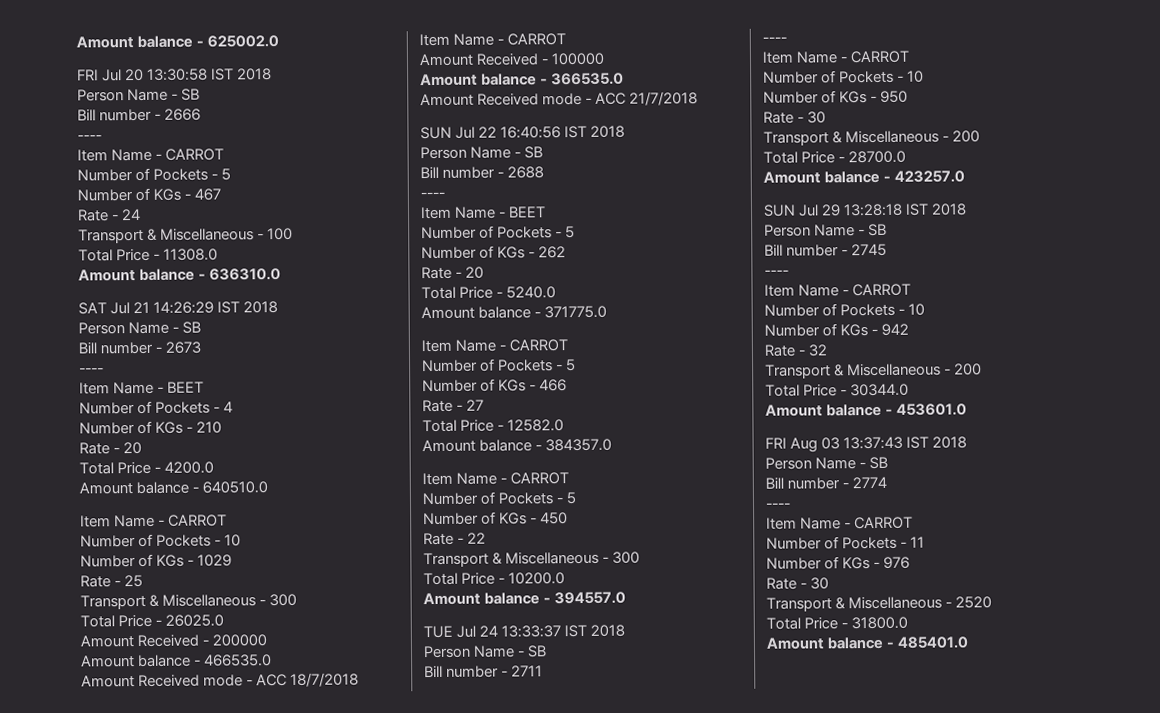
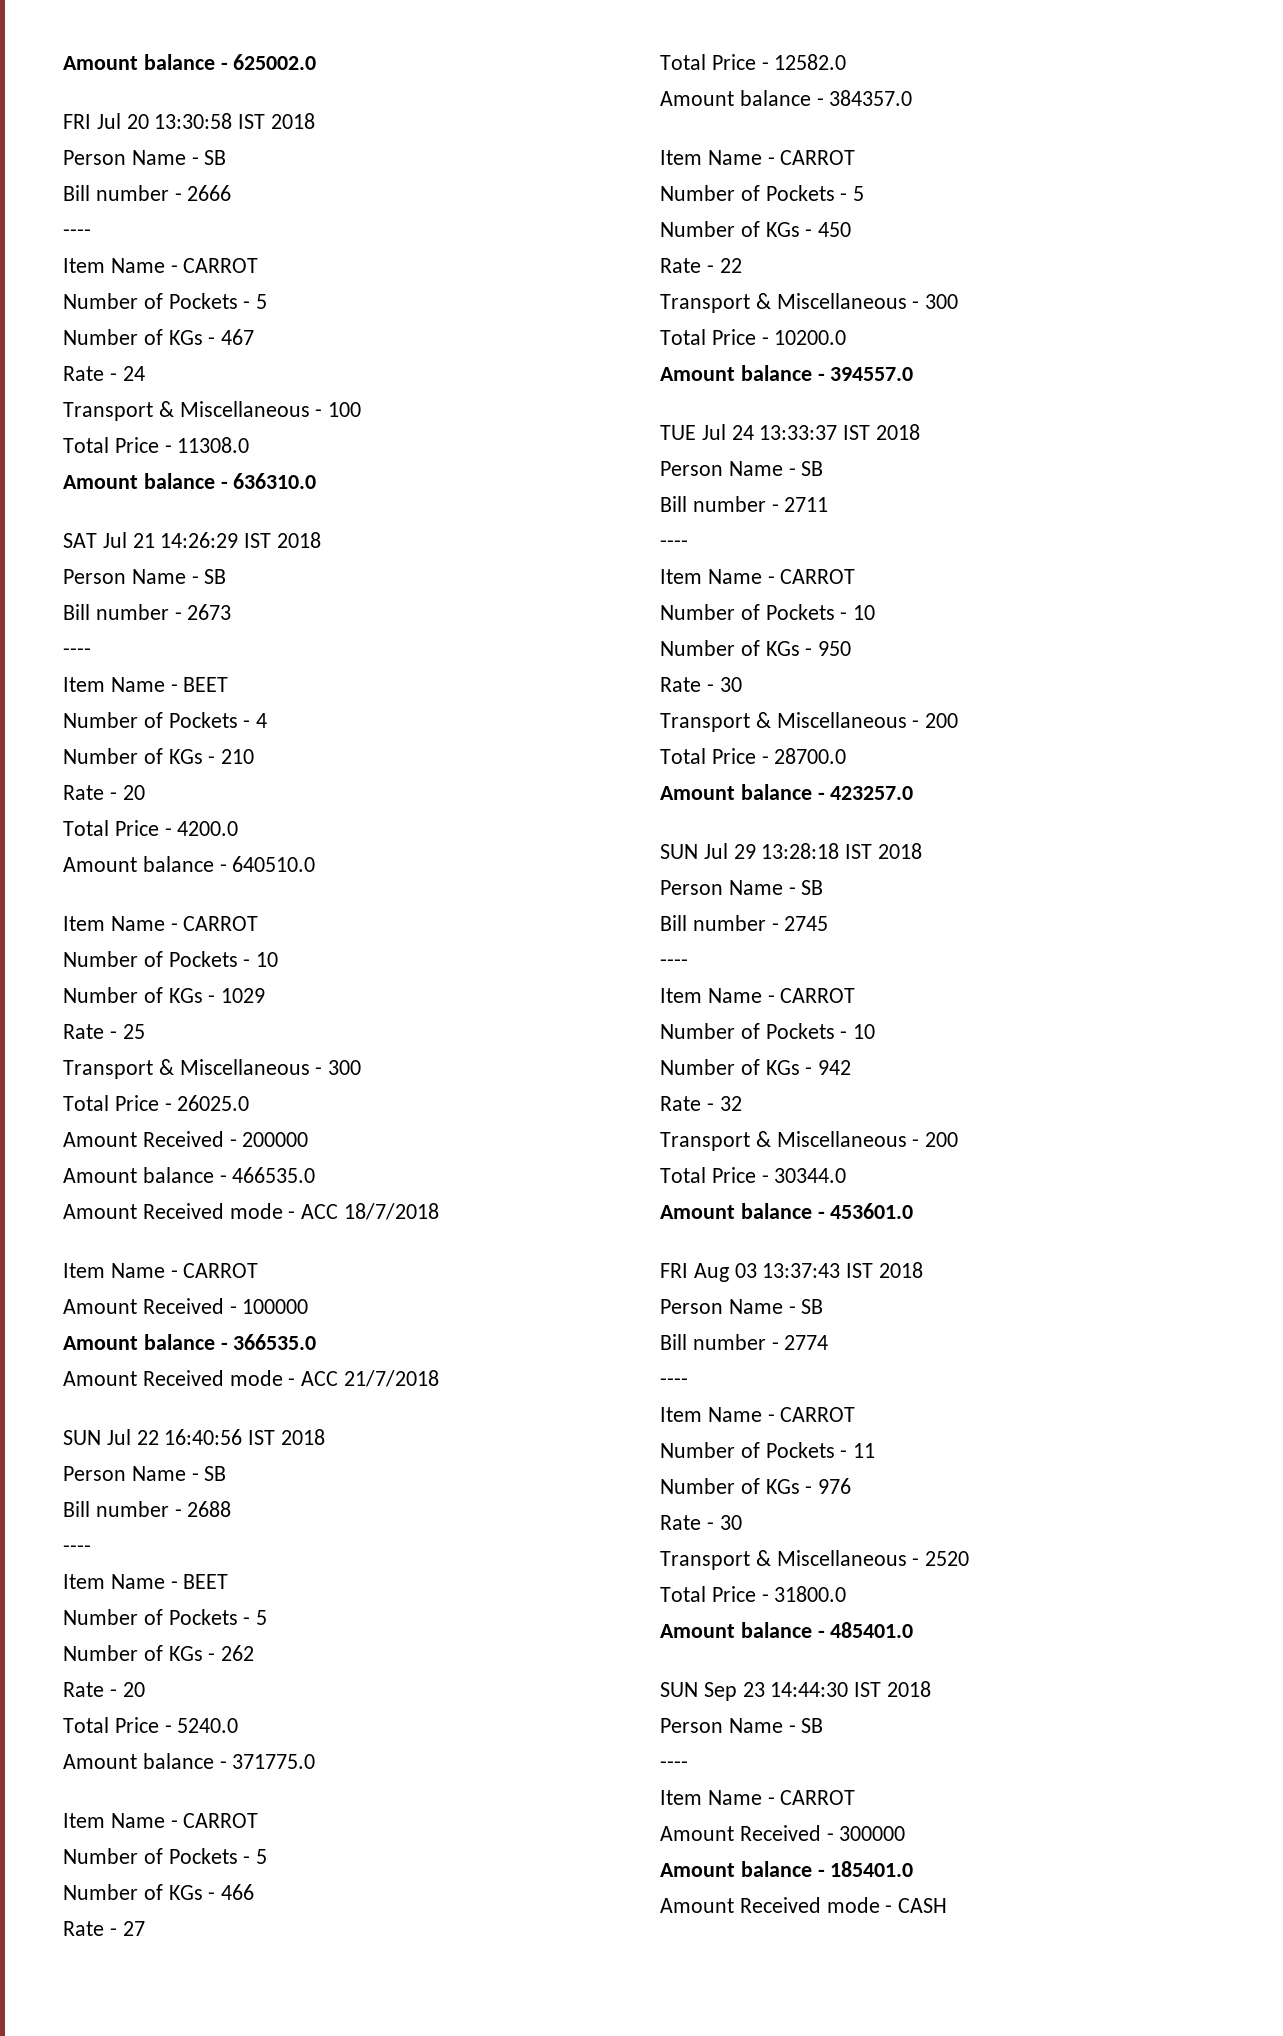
(969, 642) none -> [660,1681,932,1701] [660,1718,824,1733] [660,1761,688,1769] [660,1790,856,1805] [660,1825,906,1841] [660,1861,914,1877] [660,1897,948,1913] // SUN Sep 23 14:44:30 IST 2018 // Person Name - SB // ---- // Item Name - CARROT // Amount Received - 300000 // Amount balance - 185401.0 // Amount Received mode - CASH

